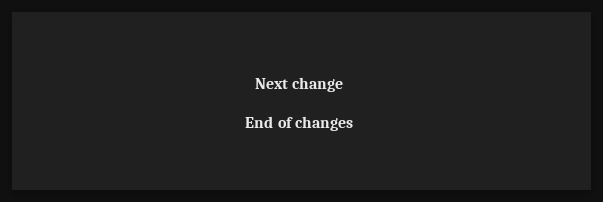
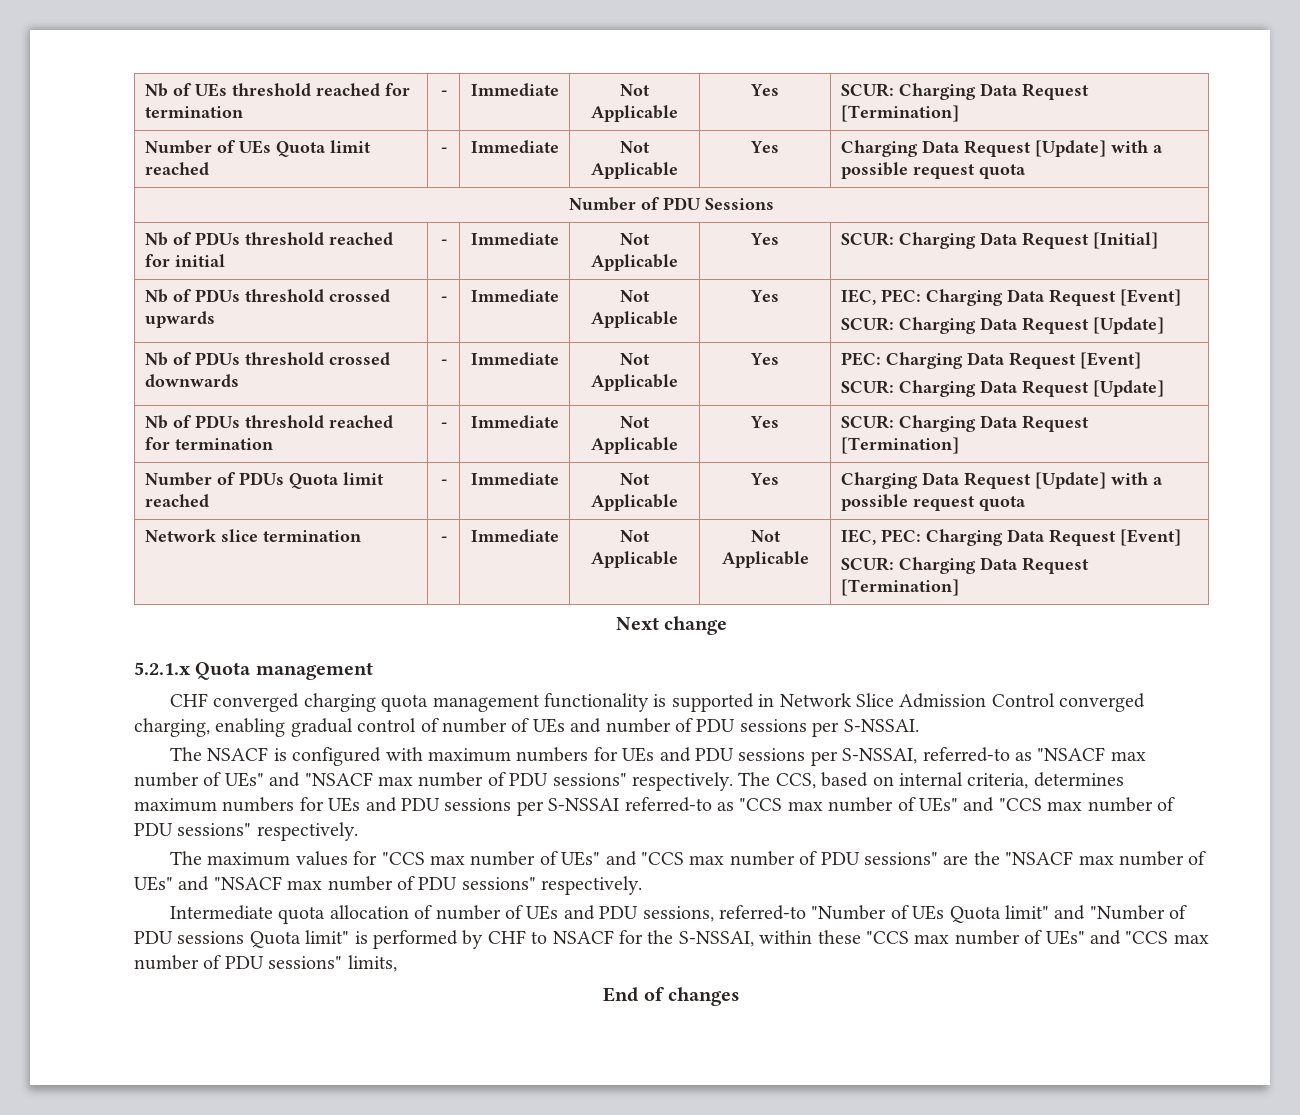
[254,77,344,92] Next change -> [144,83,410,97] [144,106,243,118] [440,90,447,96] [470,83,559,96] [620,84,650,96] [591,105,678,122] [750,84,779,96] [840,83,1089,100] [840,105,959,122] [144,140,371,157] [144,162,209,175] [440,147,447,153] [470,140,559,153] [620,141,650,153] [591,162,678,179] [750,141,779,153] [840,140,1163,157] [840,162,1026,179] [569,197,774,211] [144,232,393,246] [144,254,225,267] [440,239,447,245] [470,232,559,245] [620,233,650,245] [591,254,678,271] [750,233,779,245] [840,232,1158,249] [144,289,390,303] [144,311,215,328] [440,296,447,302] [470,289,559,302] [620,290,650,302] [591,311,678,328] [750,290,779,302] [840,289,1181,306] [840,317,1164,334] [144,352,390,366] [144,374,239,387] [440,359,447,365] [470,352,559,365] [620,353,650,365] [591,374,678,391] [750,353,779,365] [840,352,1141,369] [840,380,1164,397] [144,415,393,429] [144,437,273,450] [440,422,447,428] [470,415,559,428] [620,416,650,428] [591,437,678,454] [750,416,779,428] [840,415,1089,432] [840,437,959,454] [144,472,384,489] [144,494,209,507] [440,479,447,485] [470,472,559,485] [620,473,650,485] [591,494,678,511] [750,473,779,485] [840,472,1163,489] [840,494,1026,511] [144,529,361,542] [440,536,447,542] [470,529,559,542] [620,530,650,542] [591,551,678,568] [750,530,781,542] [721,551,809,568] [840,529,1181,546] [840,557,1089,574] [840,579,959,596] [615,616,728,635] [134,662,373,680] [170,693,1146,712] [134,718,919,737] [170,747,1146,766] [134,772,1124,791] [134,797,1175,816] [134,822,358,841] [170,851,1207,866] [134,876,643,895] [170,905,1188,924] [134,930,1209,949] [134,955,397,972] Nb of UEs threshold reached for termination | - | Immediate | Not Applicable | Yes | SCUR: Charging Data Request [Termination] // Number of UEs Quota limit reached | - | Immediate | Not Applicable | Yes | Charging Data Request [Update] with a possible request quota // Number of PDU Sessions // Nb of PDUs threshold reached for initial | - | Immediate | Not Applicable | Yes | SCUR: Charging Data Request [Initial] // Nb of PDUs threshold crossed upwards | - | Immediate | Not Applicable | Yes | IEC, PEC: Charging Data Request [Event] // SCUR: Charging Data Request [Update] // Nb of PDUs threshold crossed downwards | - | Immediate | Not Applicable | Yes | PEC: Charging Data Request [Event] // SCUR: Charging Data Request [Update] // Nb of PDUs threshold reached for termination | - | Immediate | Not Applicable | Yes | SCUR: Charging Data Request [Termination] // Number of PDUs Quota limit reached | - | Immediate | Not Applicable | Yes | Charging Data Request [Update] with a possible request quota // Network slice termination | - | Immediate | Not Applicable | Not Applicable | IEC, PEC: Charging Data Request [Event] // SCUR: Charging Data Request [Termination] // Next change // 5.2.1.x Quota management // CHF converged charging quota management functionality is supported in Network Slice Admission Control converged charging, enabling gradual control of number of UEs and number of PDU sessions per S-NSSAI. // The NSACF is configured with maximum numbers for UEs and PDU sessions per S-NSSAI, referred-to as "NSACF max number of UEs" and "NSACF max number of PDU sessions" respectively. The CCS, based on internal criteria, determines maximum numbers for UEs and PDU sessions per S-NSSAI referred-to as "CCS max number of UEs" and "CCS max number of PDU sessions" respectively. // The maximum values for "CCS max number of UEs" and "CCS max number of PDU sessions" are the "NSACF max number of UEs" and "NSACF max number of PDU sessions" respectively. // Intermediate quota allocation of number of UEs and PDU sessions, referred-to "Number of UEs Quota limit" and "Number of PDU sessions Quota limit" is performed by CHF to NSACF for the S-NSSAI, within these "CCS max number of UEs" and "CCS max number of PDU sessions" limits,

